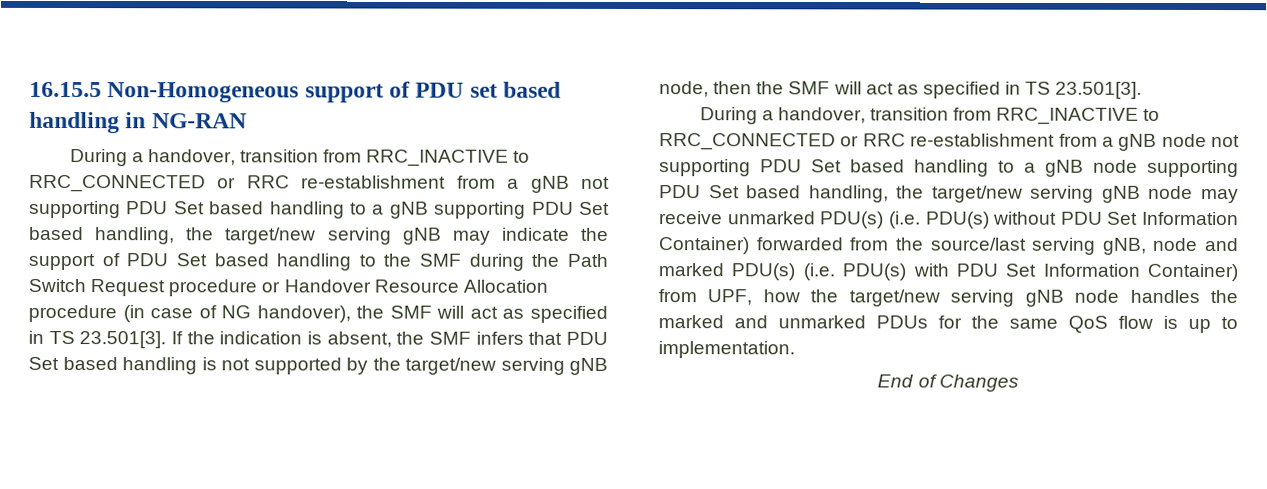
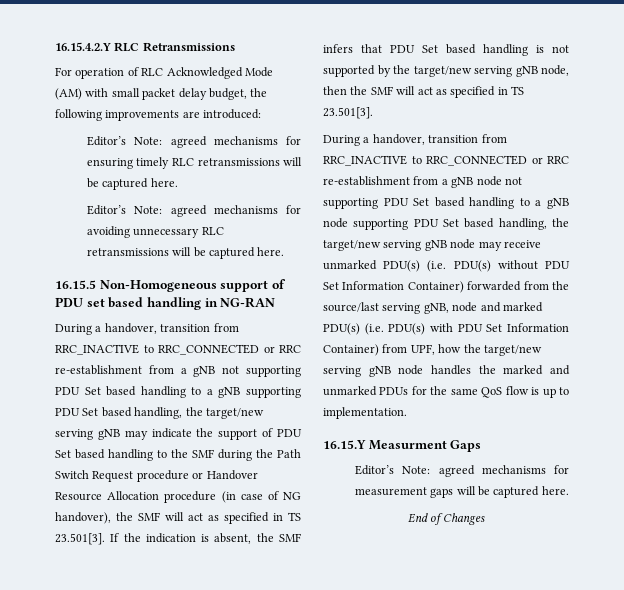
(29, 89) none -> [55,42,235,52] [55,67,273,79] [55,88,268,100] [55,109,262,121] [86,136,301,148] [86,157,302,169] [86,178,178,190] [86,205,301,217] [86,226,224,238] [86,247,285,259] 16.15.4.2.Y RLC Retransmissions // For operation of RLC Acknowledged Mode (AM) with small packet delay budget, the following improvements are introduced: // Editor’s Note: agreed mechanisms for ensuring timely RLC retransmissions will be captured here. // Editor’s Note: agreed mechanisms for avoiding unnecessary RLC retransmissions will be captured here. //
(795, 350) none -> [323,440,482,452] [354,465,569,477] [354,486,569,498] // 16.15.Y Measurment Gaps // Editor’s Note: agreed mechanisms for measurement gaps will be captured here.

